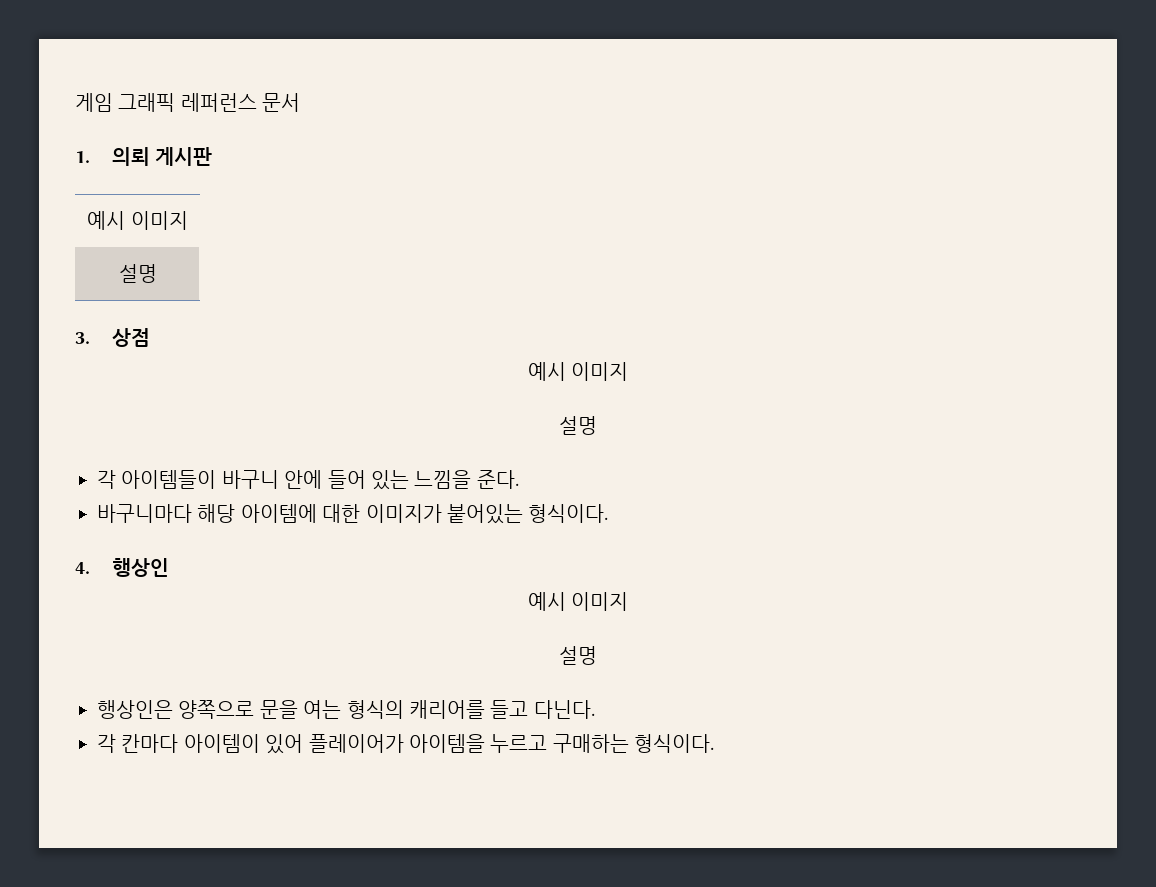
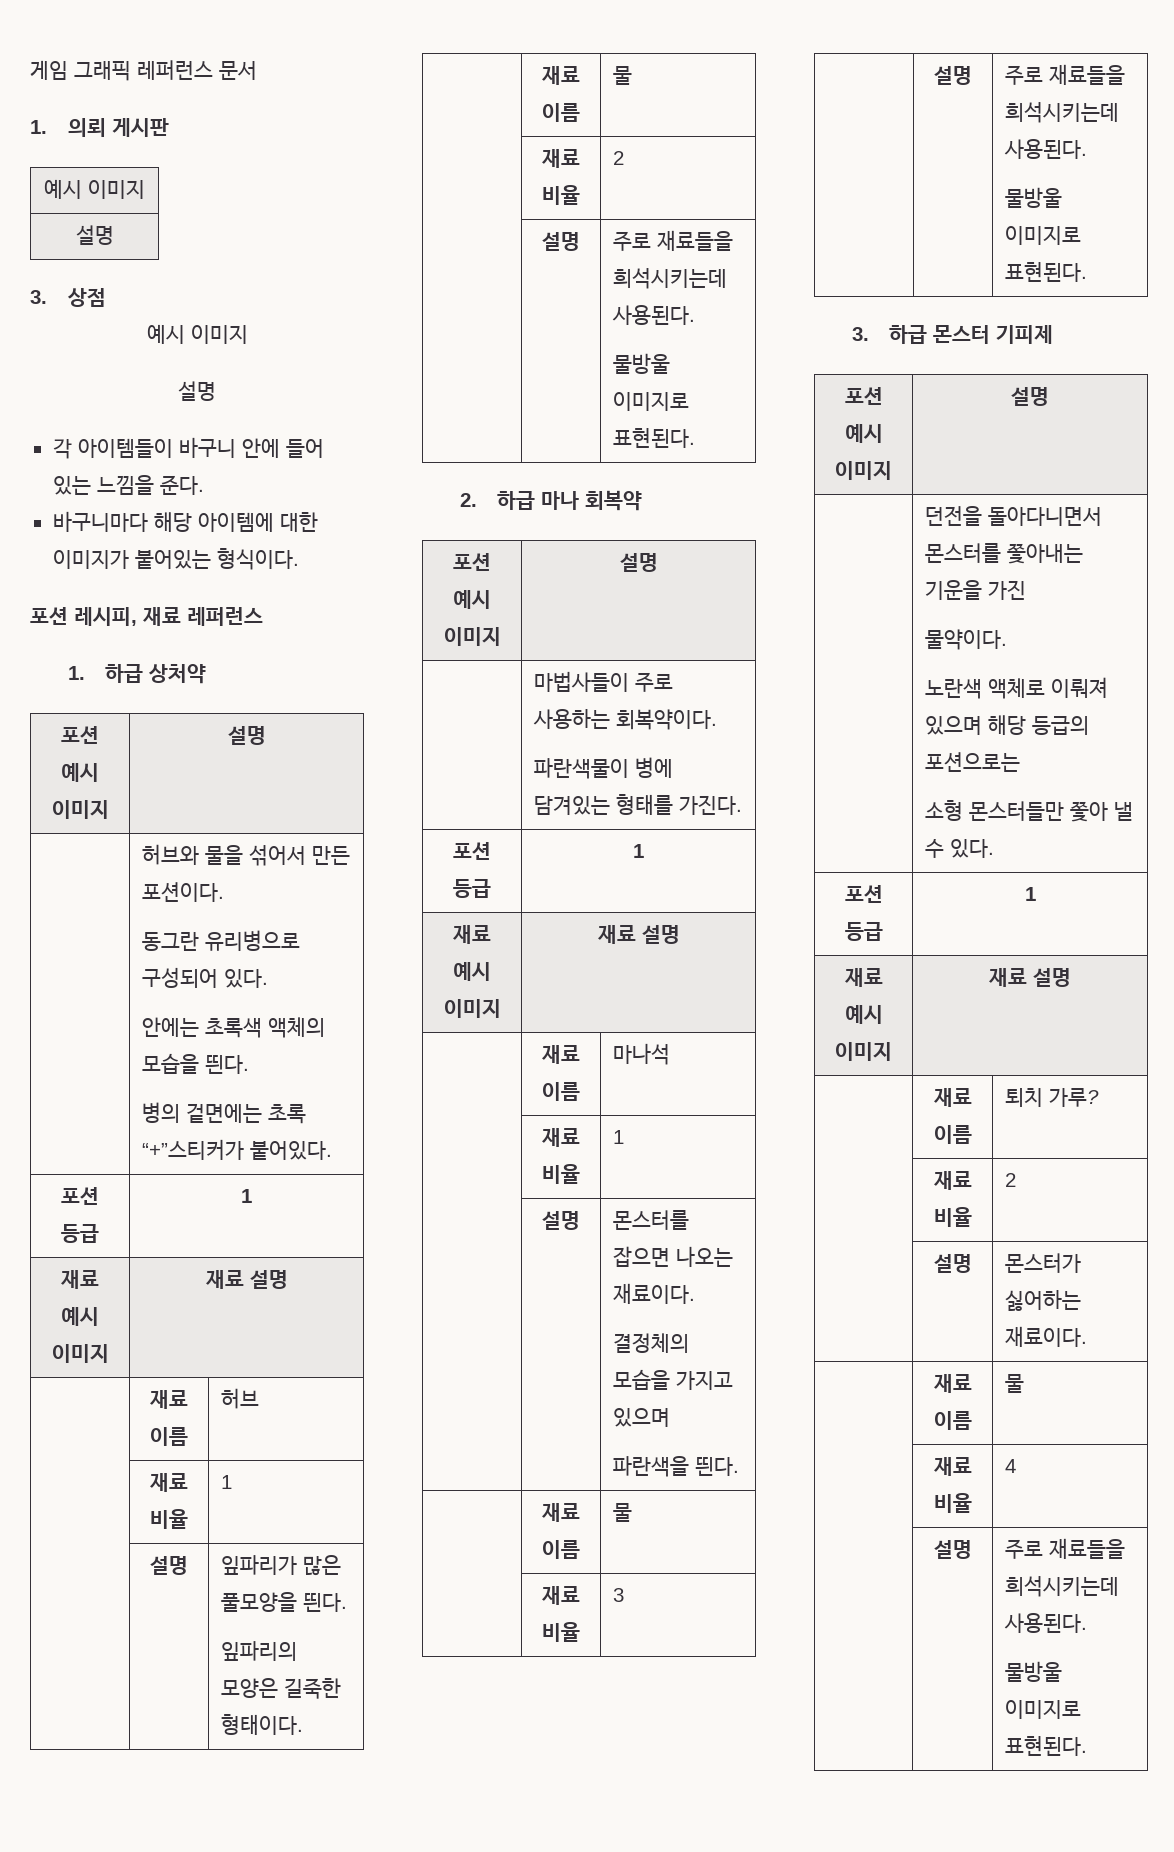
[75,558,169,577] [527,592,629,611] [559,646,597,665] [97,700,595,719] [97,734,715,754] 4. 행상인 // 예시 이미지 // 설명 // 행상인은 양쪽으로 문을 여는 형식의 캐리어를 들고 다닌다. // 각 칸마다 아이템이 있어 플레이어가 아이템을 누르고 구매하는 형식이다. -> [30,607,263,626] [67,664,207,684] [61,726,99,744] [61,763,99,782] [51,800,109,819] [227,726,266,745] [141,844,350,866] [141,882,224,902] [141,930,300,951] [141,967,268,988] [141,1017,325,1038] [141,1053,249,1074] [141,1102,306,1124] [141,1139,332,1160] [61,1187,99,1205] [61,1224,99,1243] [241,1189,252,1203] [61,1270,99,1289] [61,1307,99,1326] [51,1344,109,1363] [205,1270,288,1289] [150,1390,188,1409] [150,1427,188,1446] [220,1388,259,1409] [150,1473,188,1492] [150,1509,188,1529] [220,1475,232,1489] [150,1556,188,1575] [220,1555,341,1576] [220,1592,347,1612] [220,1641,297,1661] [220,1678,341,1699] [220,1714,303,1735] [542,66,580,85] [542,103,580,122] [612,66,632,85] [542,149,580,168] [542,185,580,205] [612,151,624,165] [542,232,580,251] [612,230,733,251] [612,268,727,289] [611,305,695,325] [612,353,670,374] [612,392,689,411] [612,428,695,448] [459,490,643,511] [453,553,491,571] [453,590,491,609] [443,627,501,646] [619,553,658,572] [533,671,673,692] [532,709,717,730] [533,757,673,779] [533,794,742,815] [453,842,491,860] [453,879,491,898] [633,844,644,858] [453,925,491,944] [453,962,491,981] [443,999,501,1018] [597,925,680,944] [542,1045,580,1064] [542,1082,580,1101] [612,1043,670,1065] [542,1128,580,1147] [542,1164,580,1184] [612,1130,624,1144] [542,1211,580,1230] [612,1210,689,1230] [612,1246,733,1267] [612,1283,695,1304] [612,1333,689,1353] [612,1369,733,1390] [612,1408,670,1427] [612,1456,739,1477] [542,1503,580,1522] [542,1540,580,1559] [612,1503,632,1522] [542,1586,580,1605] [542,1622,580,1642] [612,1588,624,1602] [934,66,972,85] [1004,64,1125,85] [1004,102,1119,123] [1003,139,1087,159] [1004,187,1062,208] [1004,226,1081,245] [1004,262,1087,282] [851,325,1054,344] [844,387,883,405] [844,424,883,443] [835,461,892,480] [1011,387,1049,406] [924,506,1102,526] [924,543,1083,564] [924,580,1026,600] [924,629,1007,650] [924,677,1108,699] [924,715,1089,735] [924,752,1020,772] [924,800,1133,822] [924,839,994,858] [844,885,883,903] [844,922,883,941] [1024,887,1036,901] [844,968,883,987] [844,1005,883,1024] [835,1042,892,1061] [989,968,1071,987] [933,1088,972,1107] [933,1125,972,1144] [1004,1088,1099,1107] [933,1171,972,1190] [933,1207,972,1227] [1004,1173,1016,1187] [933,1254,972,1273] [1004,1253,1081,1273] [1004,1290,1081,1311] [1004,1326,1087,1347] [933,1374,972,1393] [933,1411,972,1430] [1004,1374,1024,1393] [933,1457,972,1476] [933,1493,972,1513] [1004,1459,1016,1473] [933,1540,972,1559] [1004,1538,1125,1559] [1004,1576,1119,1597] [1003,1613,1087,1633] [1004,1661,1062,1682] [1004,1700,1081,1719] [1004,1736,1087,1756] 포션 레시피, 재료 레퍼런스 // 1. 하급 상처약 // 포션 예시 이미지 | 설명 // | 허브와 물을 섞어서 만든 포션이다. // 동그란 유리병으로 구성되어 있다. // 안에는 초록색 액체의 모습을 띈다. // 병의 겉면에는 초록 “+”스티커가 붙어있다. // 포션 등급 | 1 // 재료 예시 이미지 | 재료 설명 // | 재료 이름 | 허브 // | 재료 비율 | 1 // | 설명 | 잎파리가 많은 풀모양을 띈다. // 잎파리의 모양은 길죽한 형태이다. // | 재료 이름 | 물 // | 재료 비율 | 2 // | 설명 | 주로 재료들을 희석시키는데 사용된다. // 물방울 이미지로 표현된다. // 2. 하급 마나 회복약 // 포션 예시 이미지 | 설명 // | 마법사들이 주로 사용하는 회복약이다. // 파란색물이 병에 담겨있는 형태를 가진다. // 포션 등급 | 1 // 재료 예시 이미지 | 재료 설명 // | 재료 이름 | 마나석 // | 재료 비율 | 1 // | 설명 | 몬스터를 잡으면 나오는 재료이다. // 결정체의 모습을 가지고 있으며 // 파란색을 띈다. // | 재료 이름 | 물 // | 재료 비율 | 3 // | 설명 | 주로 재료들을 희석시키는데 사용된다. // 물방울 이미지로 표현된다. // 3. 하급 몬스터 기피제 // 포션 예시 이미지 | 설명 // | 던전을 돌아다니면서 몬스터를 쫓아내는 기운을 가진 // 물약이다. // 노란색 액체로 이뤄져 있으며 해당 등급의 포션으로는 // 소형 몬스터들만 쫓아 낼 수 있다. // 포션 등급 | 1 // 재료 예시 이미지 | 재료 설명 // | 재료 이름 | 퇴치 가루? // | 재료 비율 | 2 // | 설명 | 몬스터가 싫어하는 재료이다. // | 재료 이름 | 물 // | 재료 비율 | 4 // | 설명 | 주로 재료들을 희석시키는데 사용된다. // 물방울 이미지로 표현된다.

